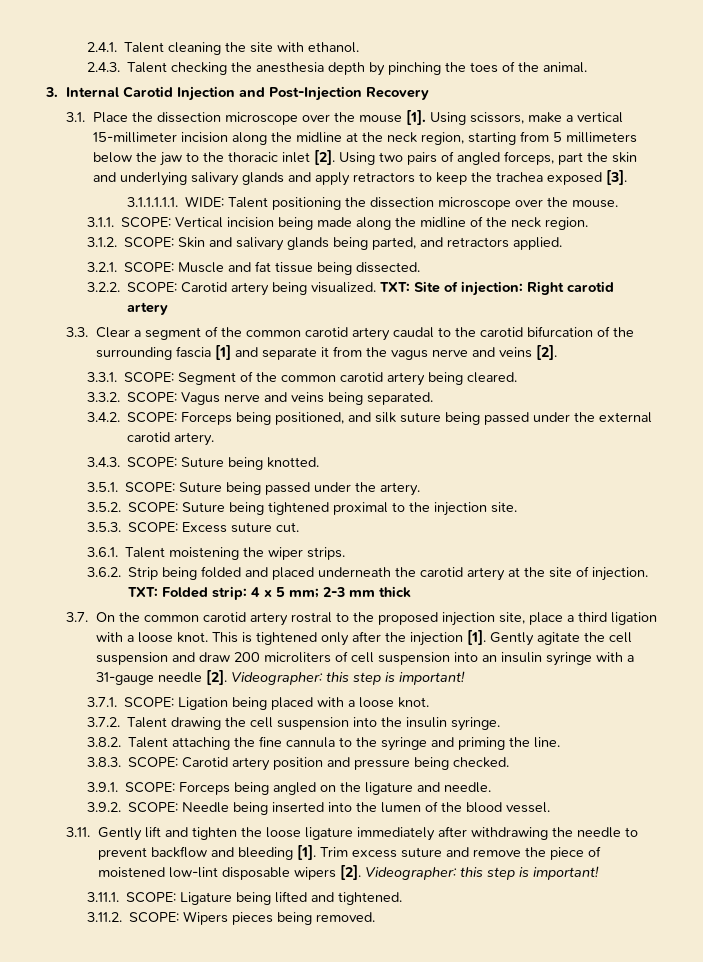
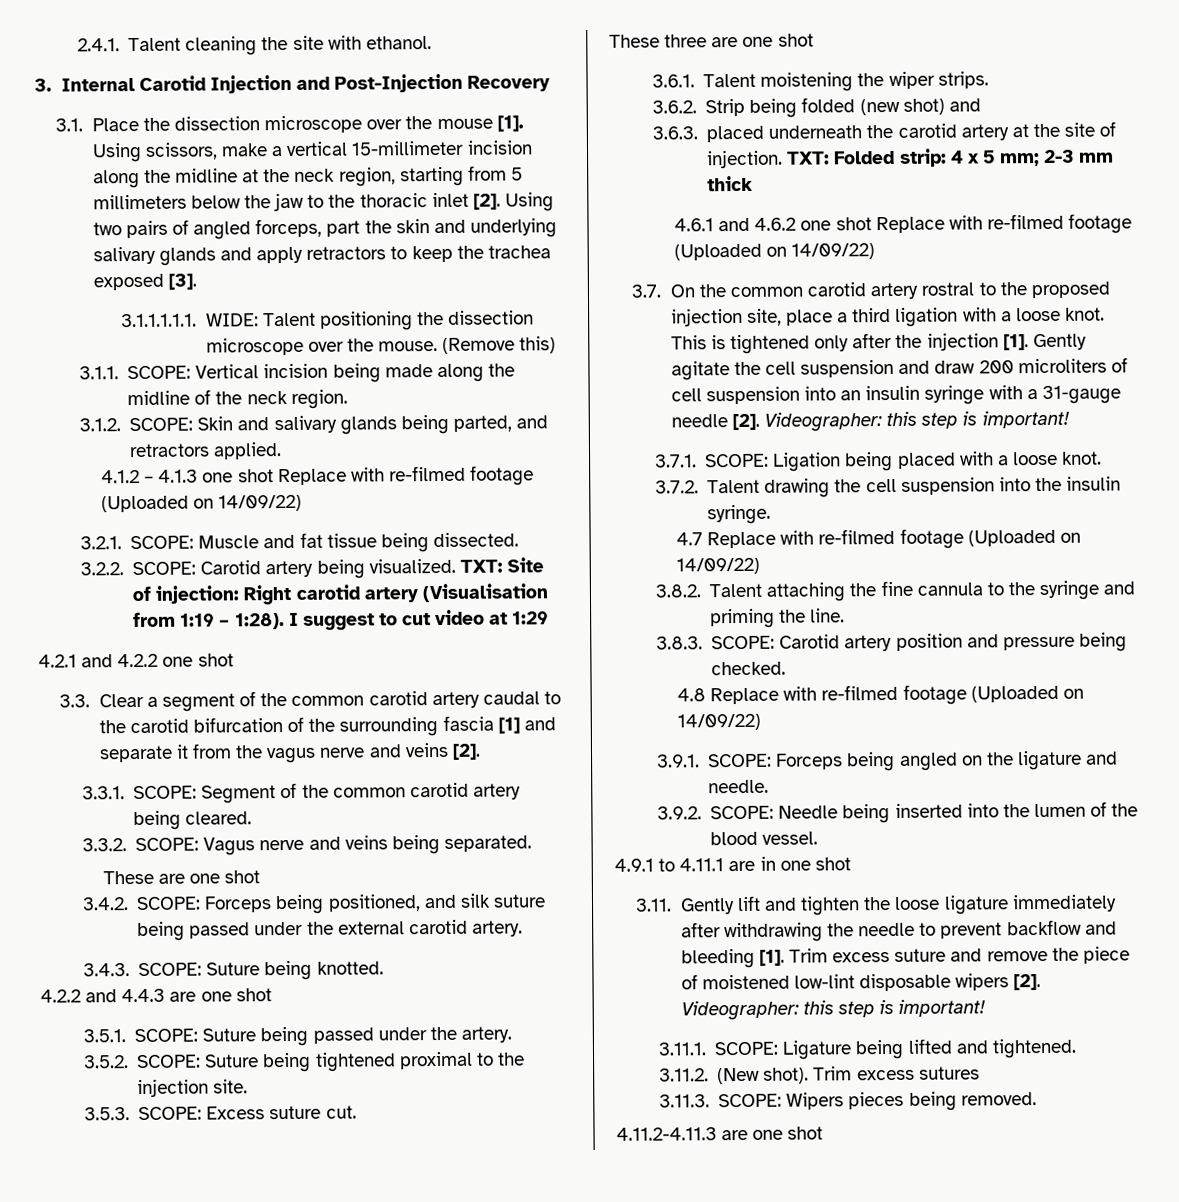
[86,61,587,76] // 2.4.3. Talent checking the anesthesia depth by pinching the toes of the animal. -> (432, 43) none
(619, 204) none -> [442,336,557,354] (Remove this)
(562, 243) none -> [100,465,535,486] [100,494,303,513] // 4.1.2 – 4.1.3 one shot Replace with re-filmed footage (Uploaded on 14/09/22)
(168, 308) none -> [421,583,549,603] [133,609,550,631] [38,653,234,668] (Visualisation from 1:19 – 1:28). I suggest to cut video at 1:29 // 4.2.1 and 4.2.2 one shot
(433, 398) none -> [102,870,261,885] // These are one shot
(319, 462) none -> [40,988,272,1003] // 4.2.2 and 4.4.3 are one shot
(299, 527) none -> [609,33,814,48] // These three are one shot
[244,567,268,577] and -> [859,98,981,116] [651,126,698,140] (new shot) and // 3.6.3.
(411, 592) none -> [673,213,1133,234] [673,243,876,261] // 4.6.1 and 4.6.2 one shot Replace with re-filmed footage (Uploaded on 14/09/22)
(500, 724) none -> [675,528,1081,549] [675,557,760,575] // 4.7 Replace with re-filmed footage (Uploaded on 14/09/22)
(509, 762) none -> [676,684,1084,705] [676,713,761,731] // 4.8 Replace with re-filmed footage (Uploaded on 14/09/22)
(550, 807) none -> [614,856,851,872] // 4.9.1 to 4.11.1 are in one shot
(122, 917) none -> [717,1066,980,1085] [658,1094,710,1108] (New shot). Trim excess sutures // 3.11.3.
(375, 917) none -> [616,1126,824,1141] // 4.11.2-4.11.3 are one shot

